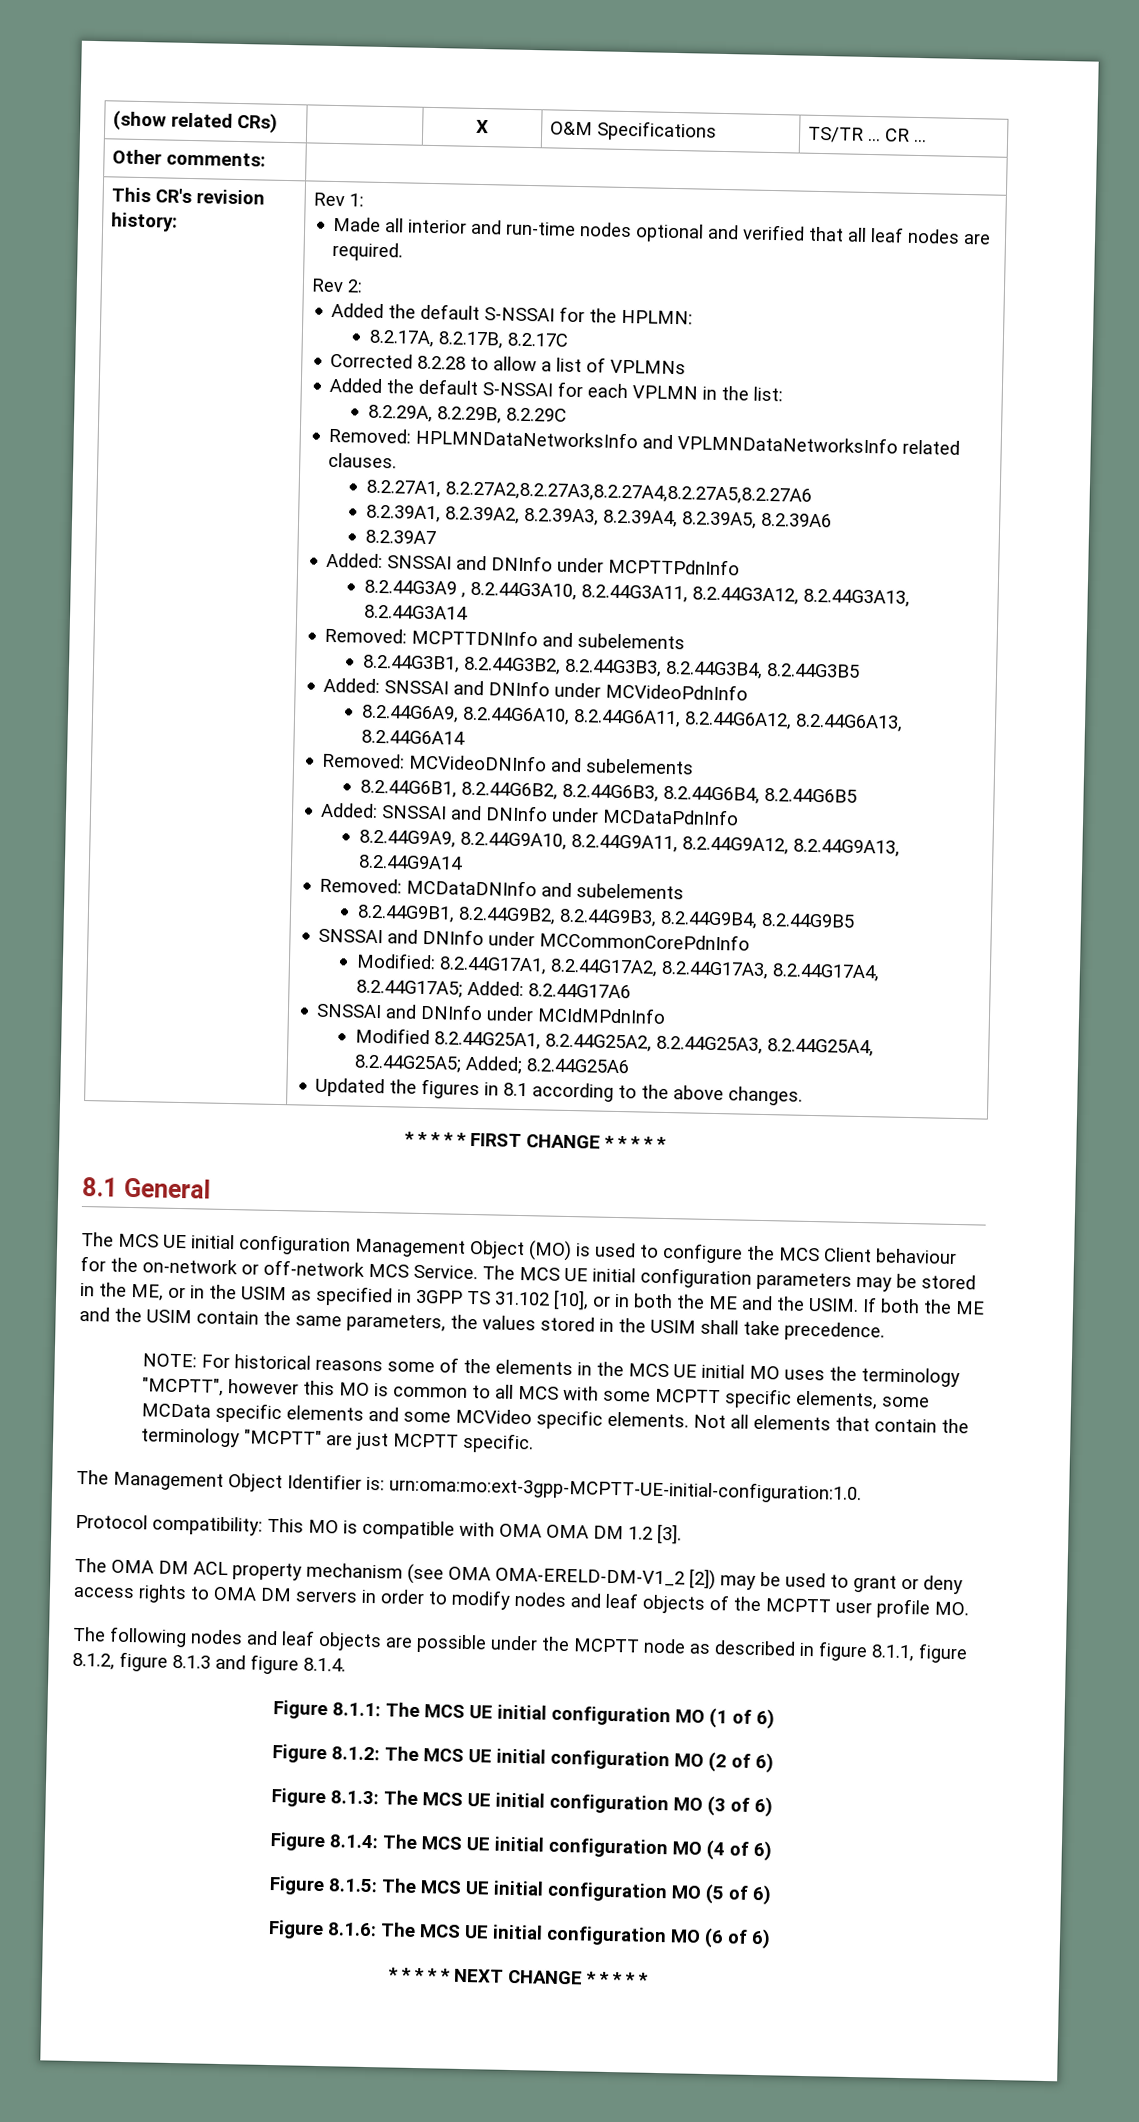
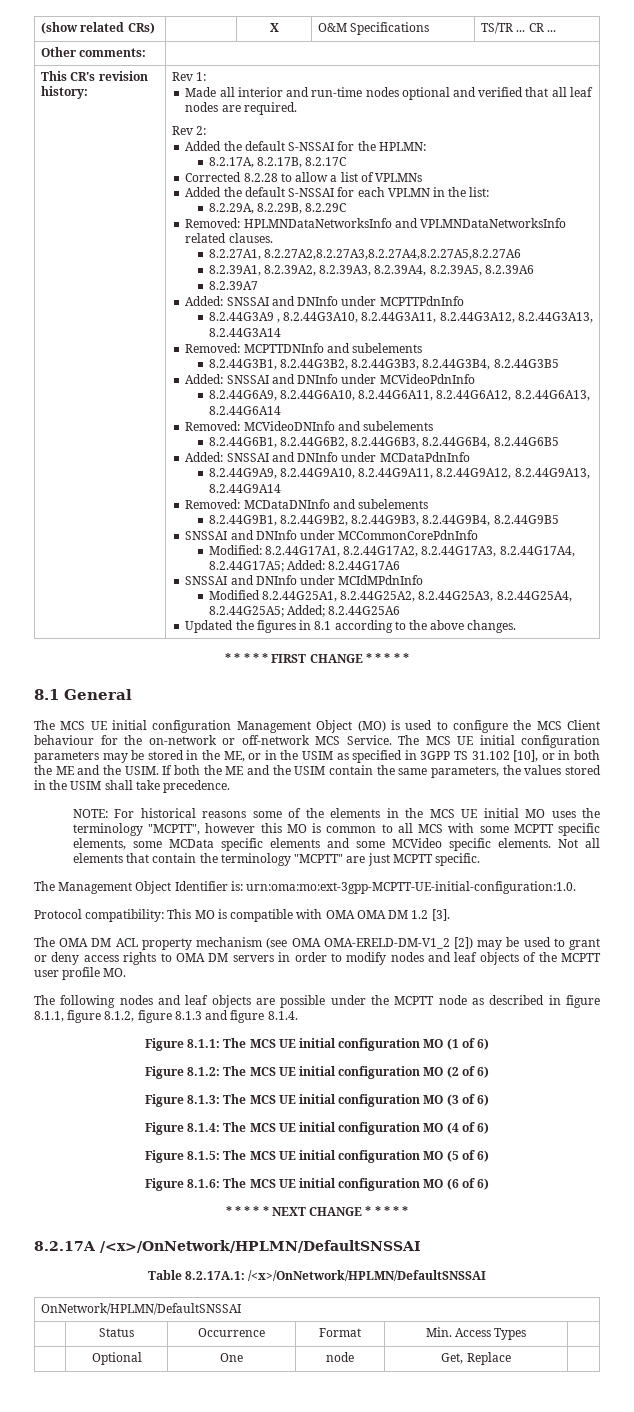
(649, 1979) none -> [34,1240,421,1253] [147,1270,487,1281] [41,1303,242,1315] [99,1328,134,1337] [198,1328,265,1337] [319,1328,361,1337] [425,1327,527,1340] [91,1352,142,1365] [220,1353,243,1362] [326,1352,354,1362] [441,1352,511,1365] // 8.2.17A /<x>/OnNetwork/HPLMN/DefaultSNSSAI // Table 8.2.17A.1: /<x>/OnNetwork/HPLMN/DefaultSNSSAI // OnNetwork/HPLMN/DefaultSNSSAI // | Status | Occurrence | Format | Min. Access Types | // | Optional | One | node | Get, Replace |

